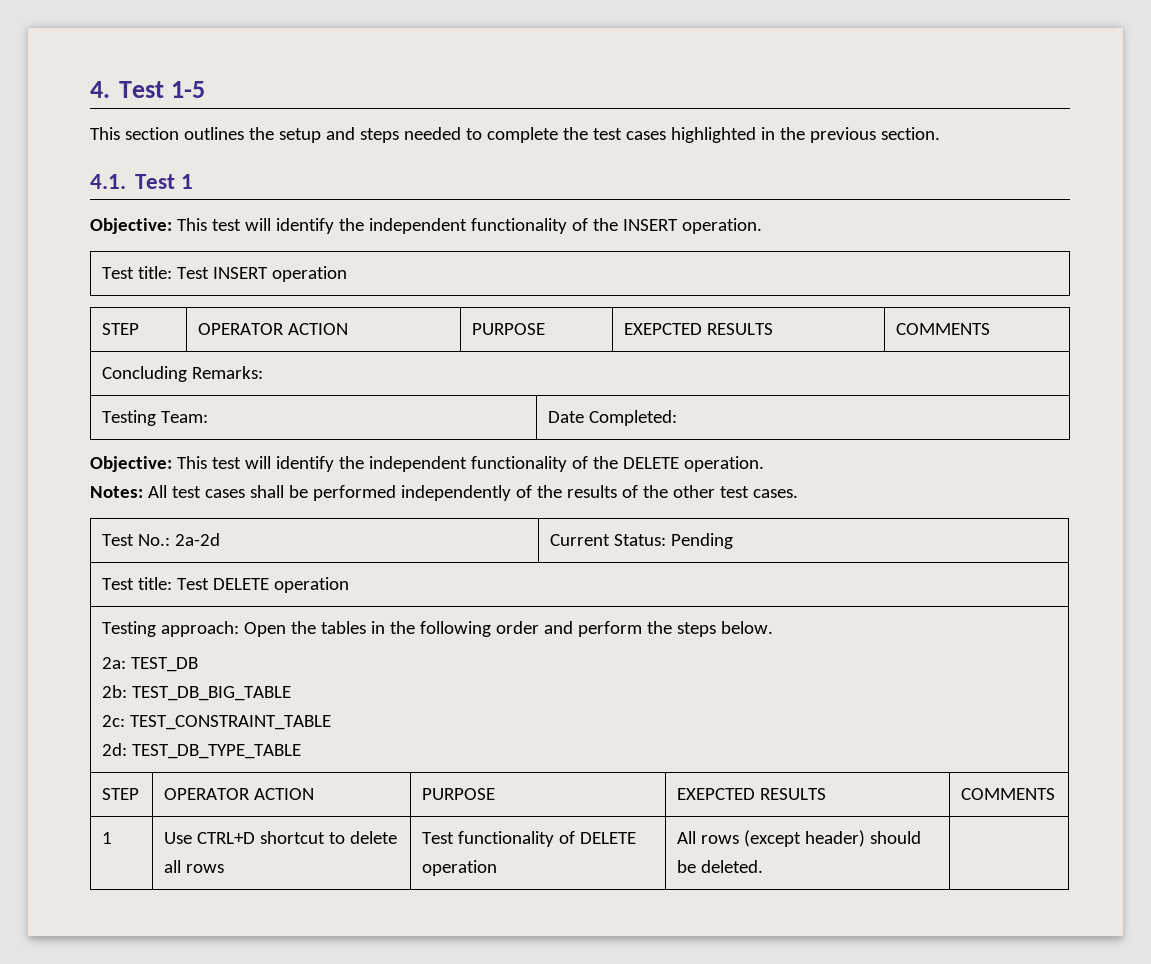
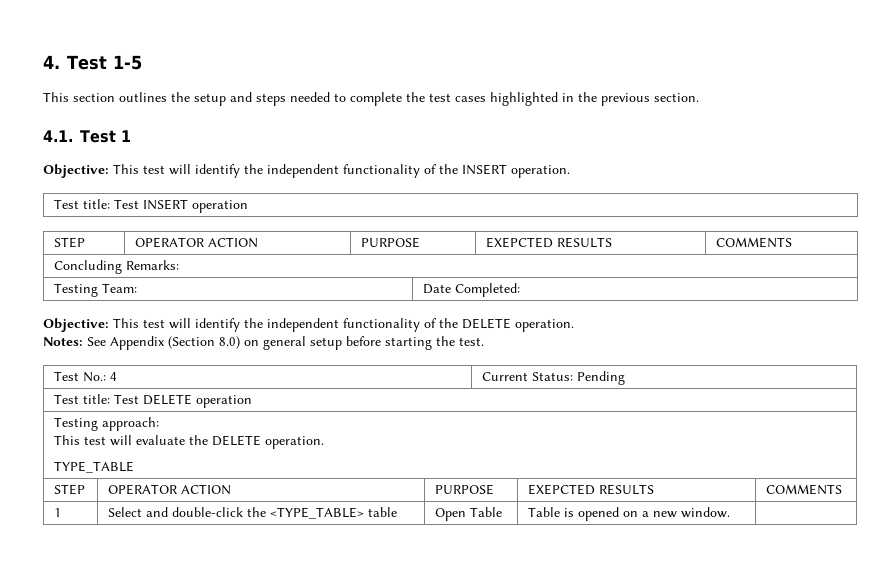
[147,485,798,501] All test cases shall be performed independently of the results of the other test cases. -> [87,336,484,350] See Appendix (Section 8.0) on general setup before starting the test.
[175,533,221,546] 2a-2d -> [109,372,117,381] 4
[244,621,774,637] [102,657,199,672] [102,685,292,701] [102,715,332,730] [102,743,302,759] Open the tables in the following order and perform the steps below. // 2a: TEST_DB // 2b: TEST_DB_BIG_TABLE // 2c: TEST_CONSTRAINT_TABLE // 2d: TEST_DB_TYPE_TABLE -> [53,435,324,449] [53,461,134,473] // This test will evaluate the DELETE operation. // TYPE_TABLE
[164,831,398,844] [164,860,225,873] [422,831,637,847] [422,860,498,876] [677,830,922,847] [677,860,764,873] Use CTRL+D shortcut to delete all rows | Test functionality of DELETE operation | All rows (except header) should be deleted. -> [107,507,397,519] [434,507,502,521] [527,507,730,521] Select and double-click the <TYPE_TABLE> table | Open Table | Table is opened on a new window.

